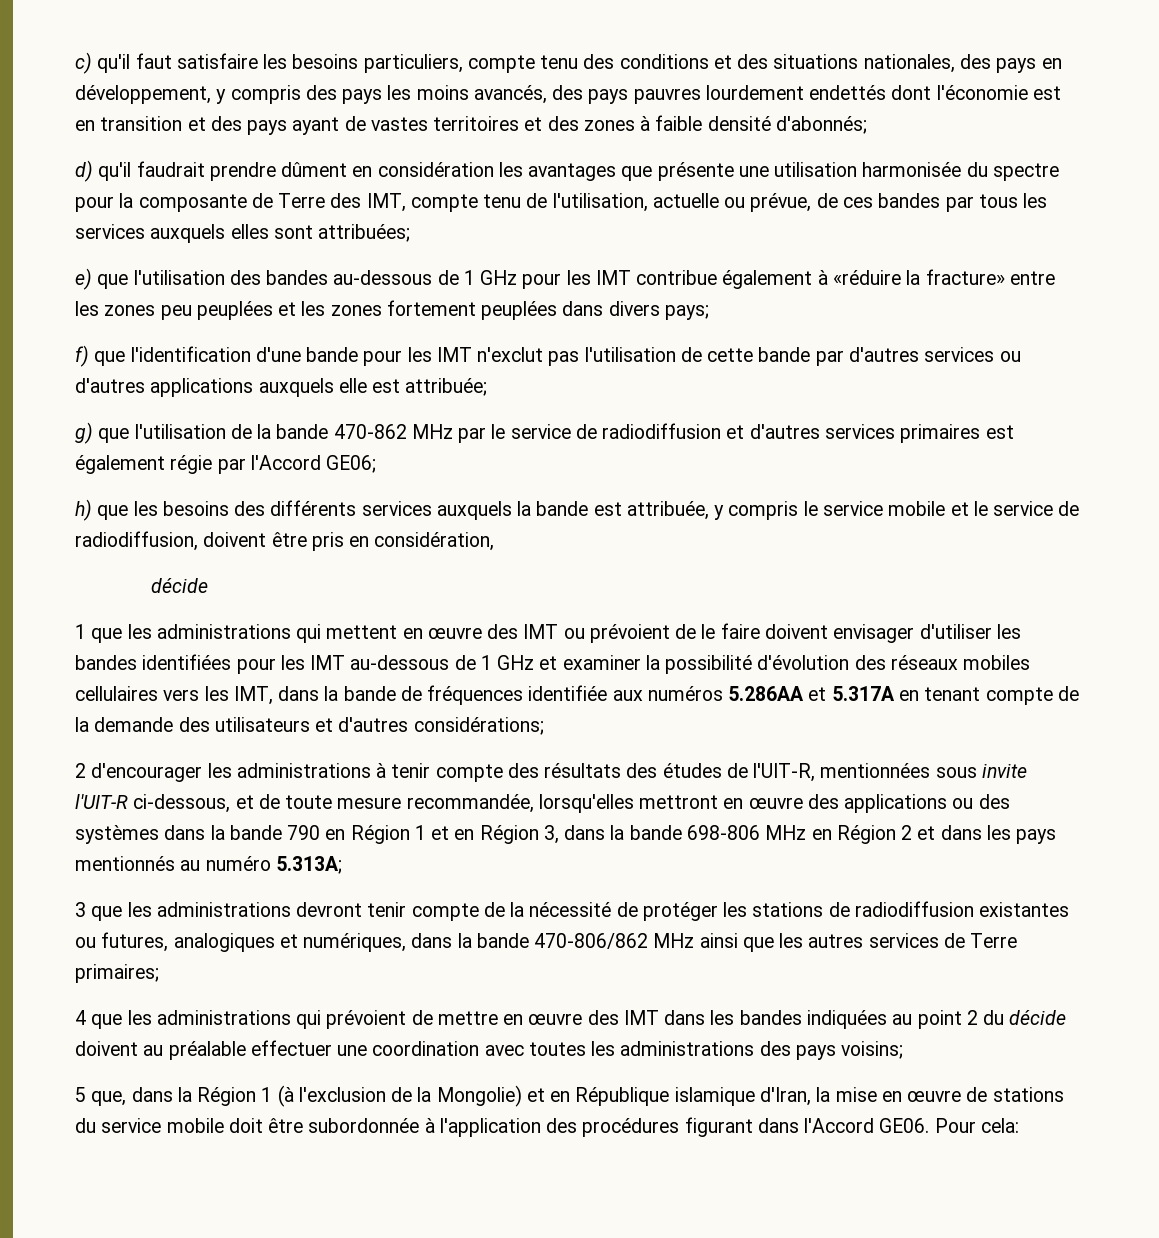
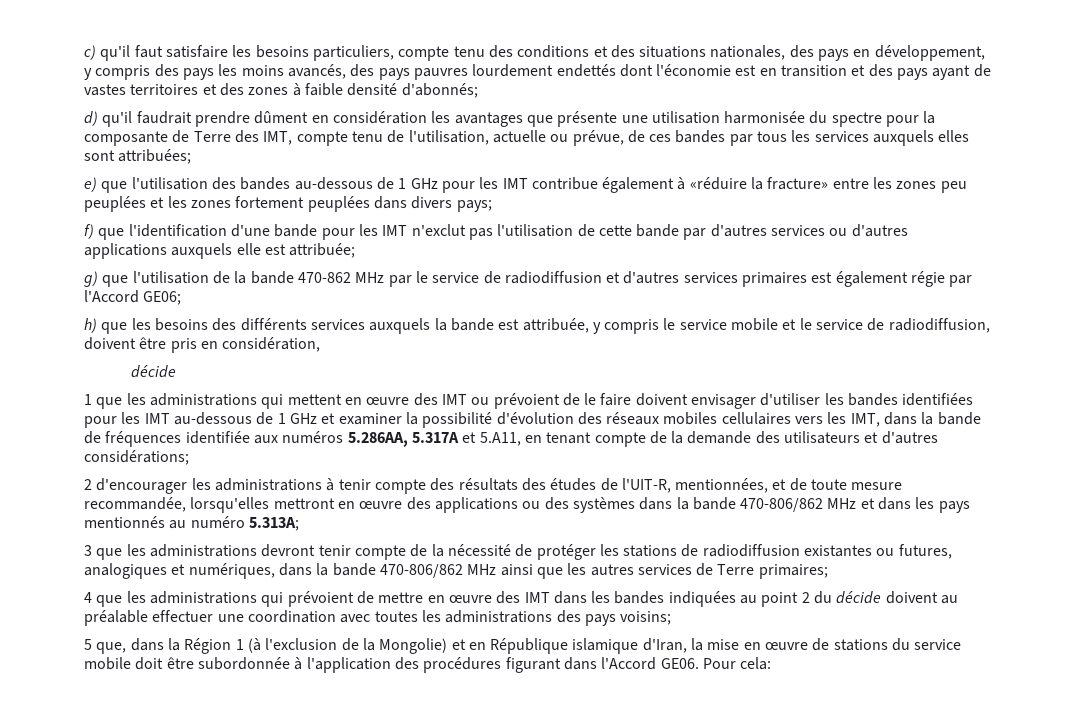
[728,686,895,701] 5.286AA et 5.317A -> [347,432,521,447] 5.286AA, 5.317A et 5.A11,
[820,763,1027,778] [75,794,231,813] mentionnées sous invite l'UIT-R ci-dessous, -> [675,478,769,493] mentionnées,
[287,825,913,844] 790 en Région 1 et en Région 3, dans la bande 698-806 MHz en Région 2 -> [740,498,857,512] 470-806/862 MHz

